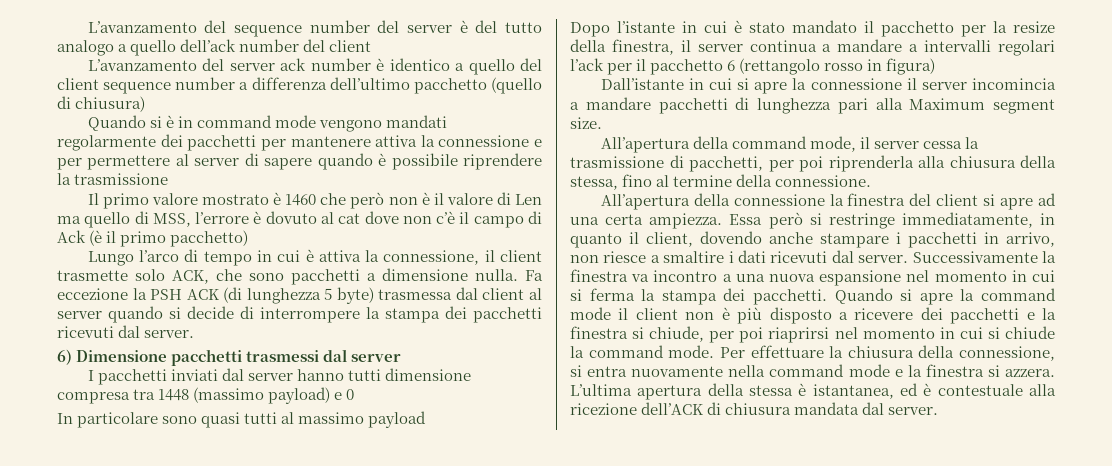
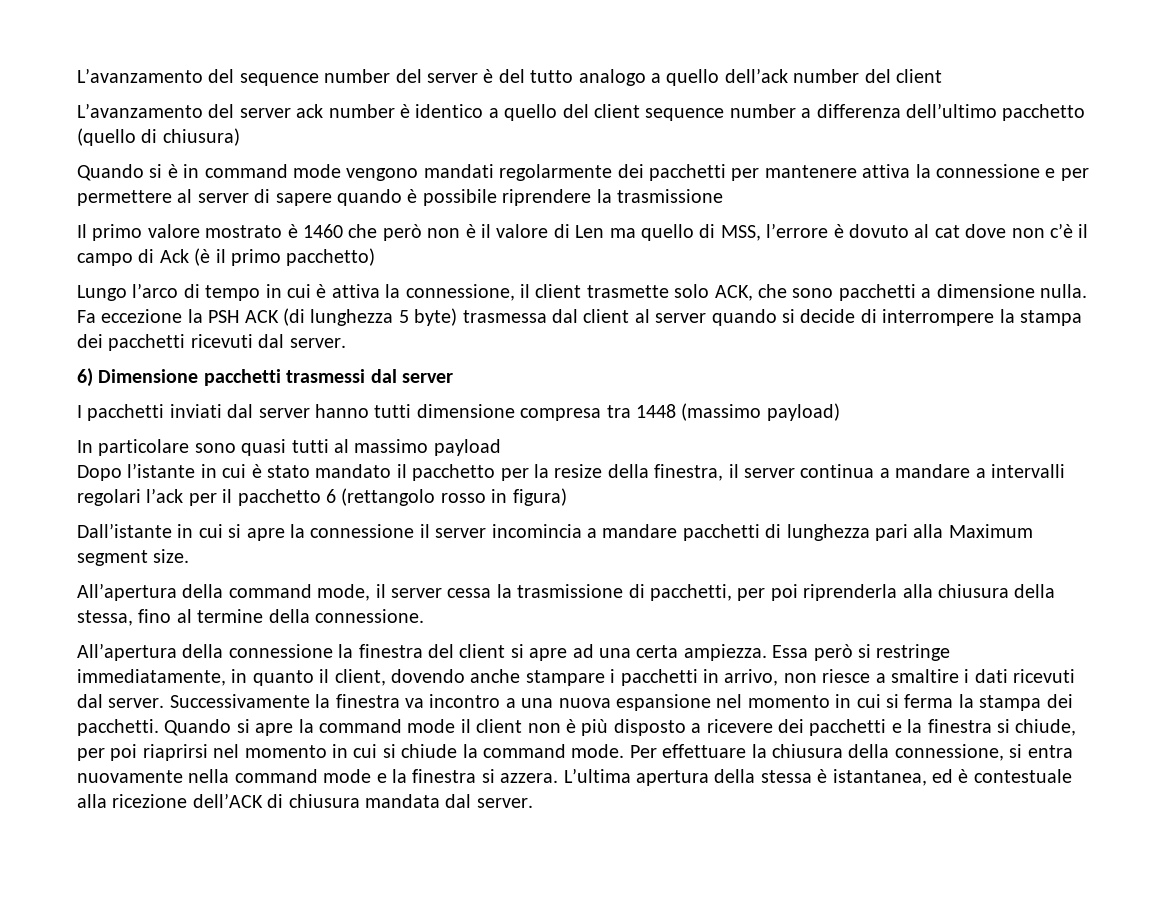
[334,389,355,400] e 0 -> (840, 412) none

